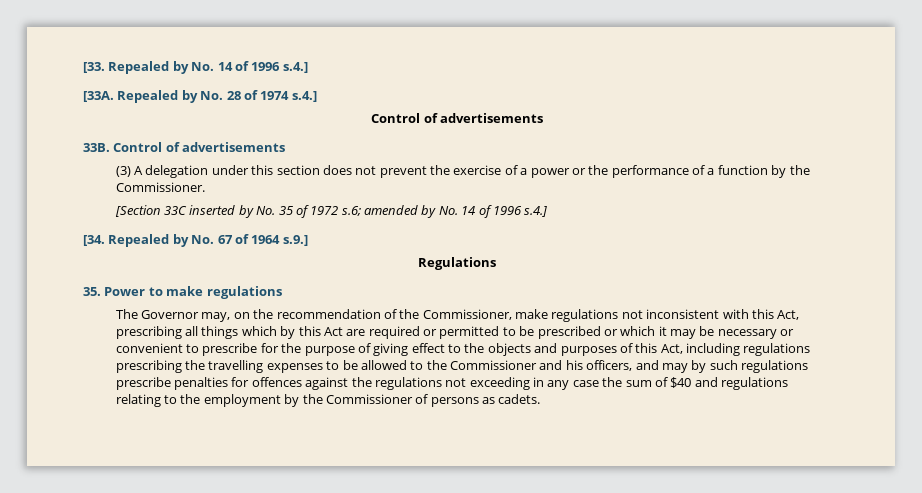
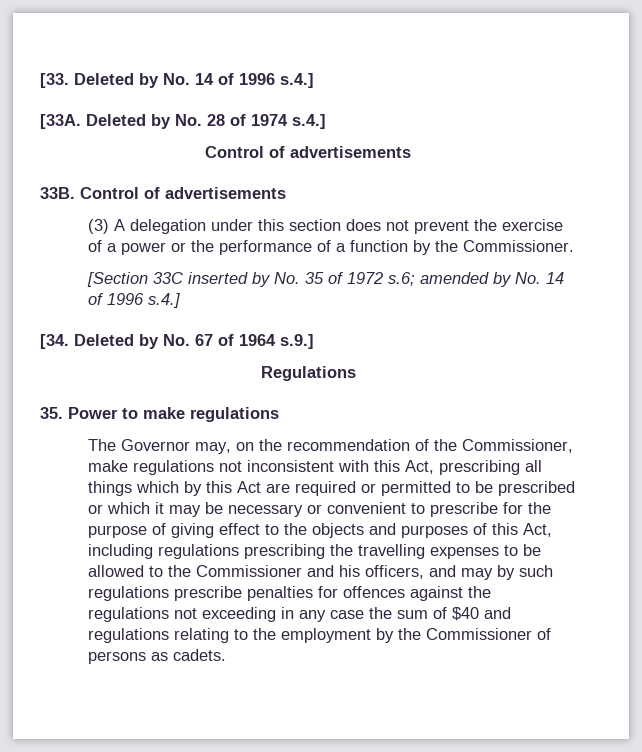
[108,61,170,74] Repealed -> [74,73,134,85] Deleted
[117,90,179,103] Repealed -> [86,114,146,126] Deleted
[108,234,170,247] Repealed -> [74,334,134,346] Deleted

